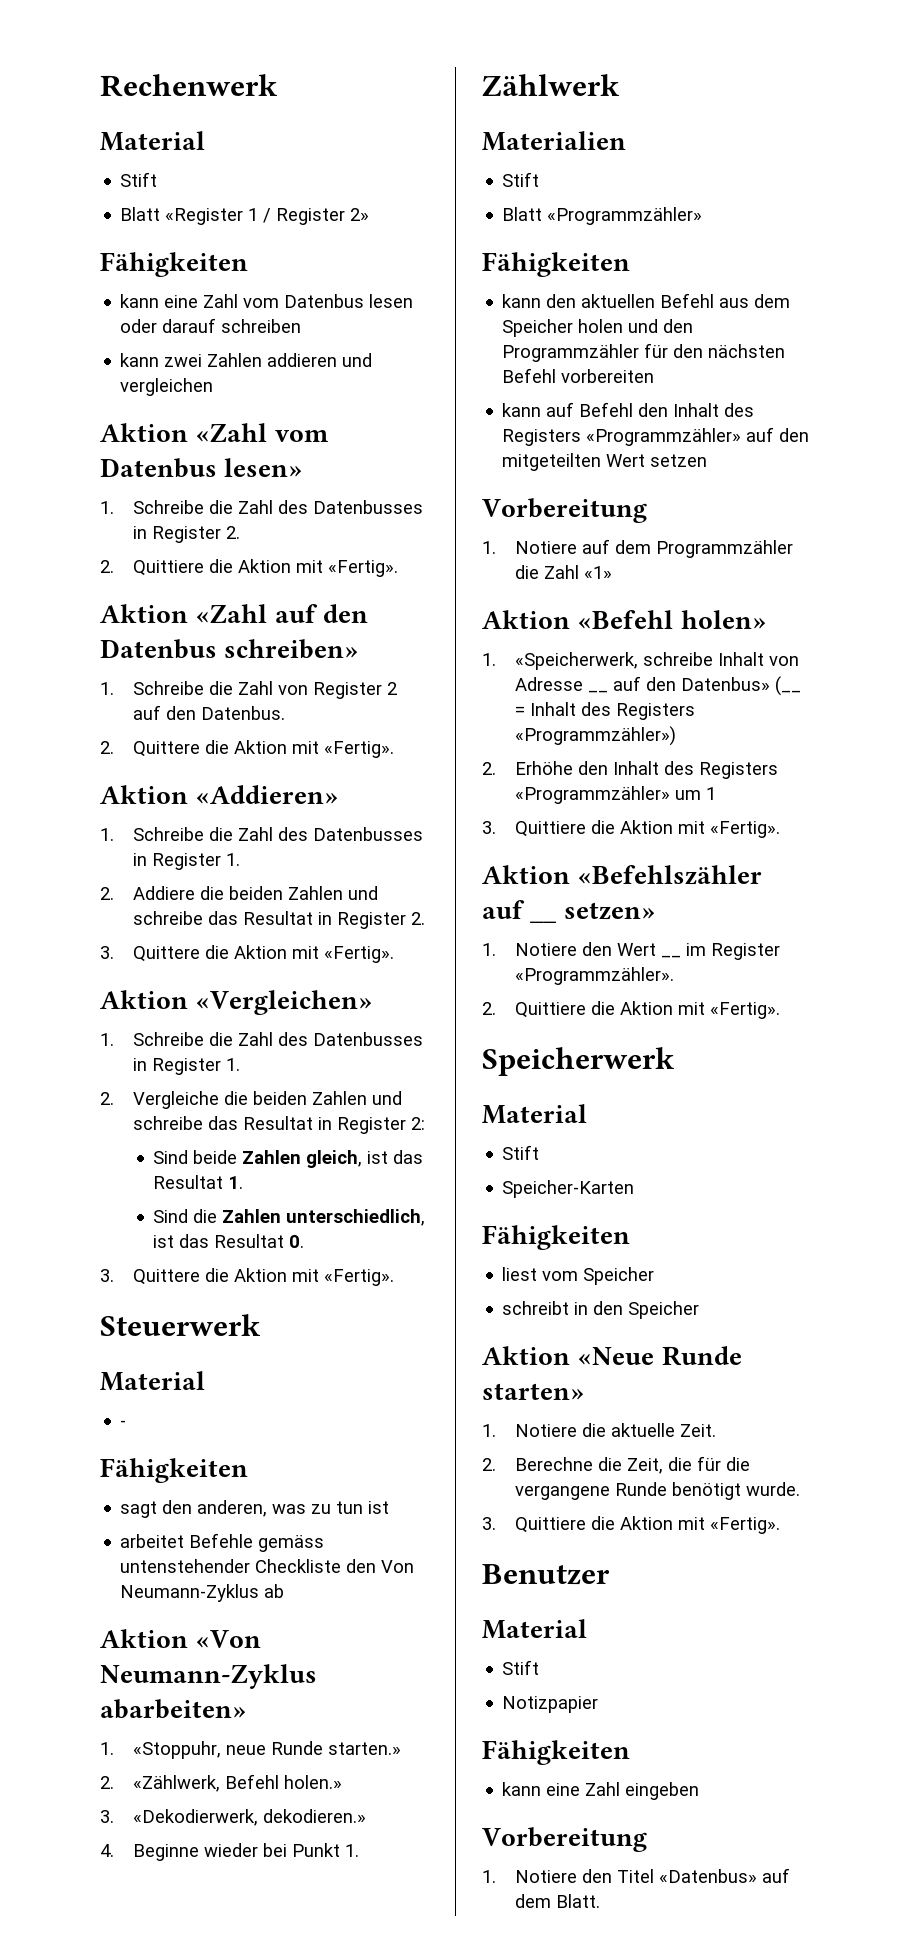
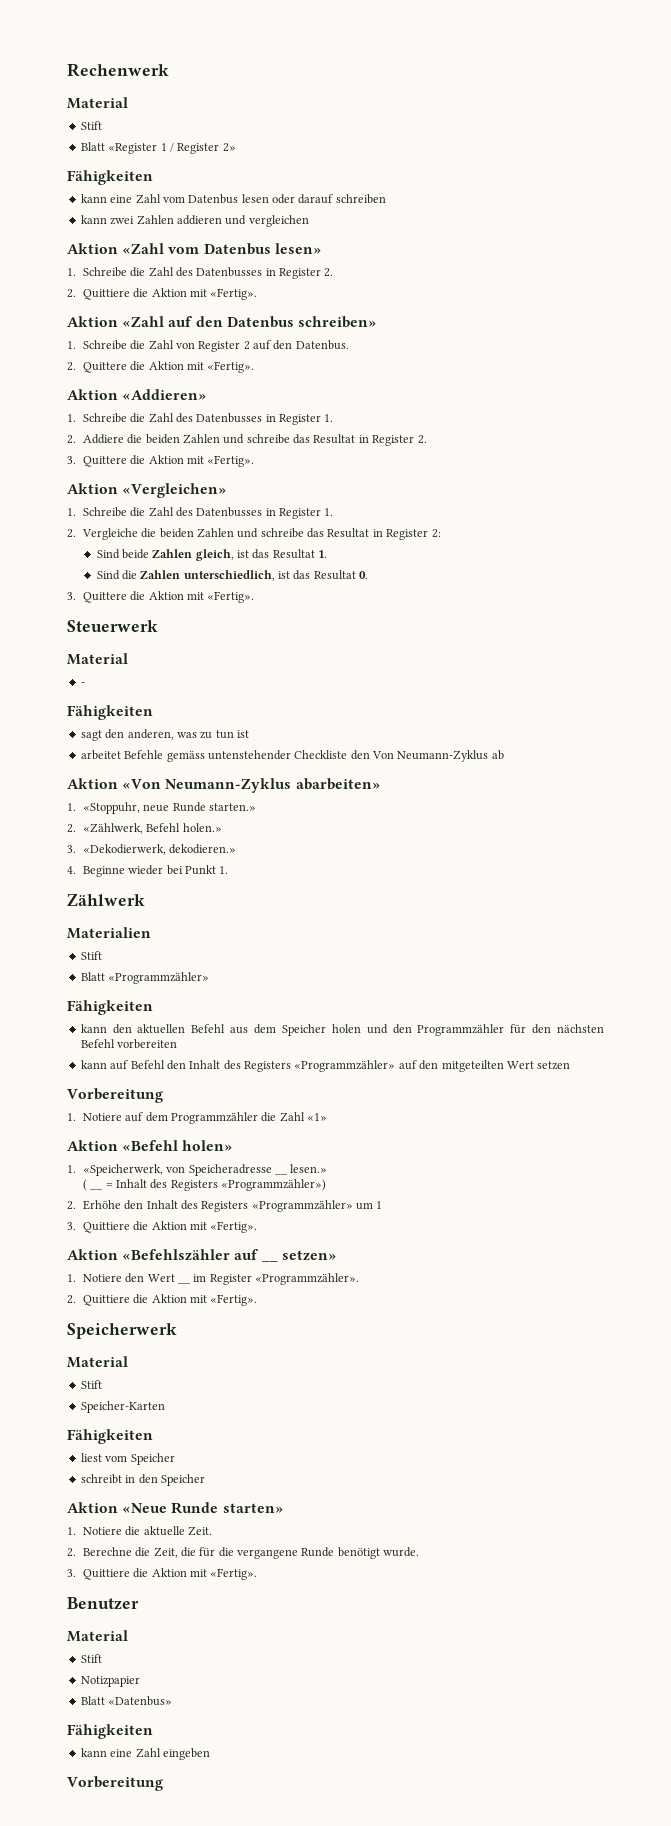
[643,652,800,666] [515,676,802,696] schreibe Inhalt von Adresse __ auf den Datenbus» (__ -> [166,1164,288,1176] [290,1164,328,1173] [82,1179,104,1191] von Speicheradresse __ lesen.» // ( __
(599, 1704) none -> [80,1696,173,1706] // Blatt «Datenbus»
[482,1868,791,1883] [515,1894,601,1908] // 1. Notiere den Titel «Datenbus» auf dem Blatt. -> (163, 1783) none

